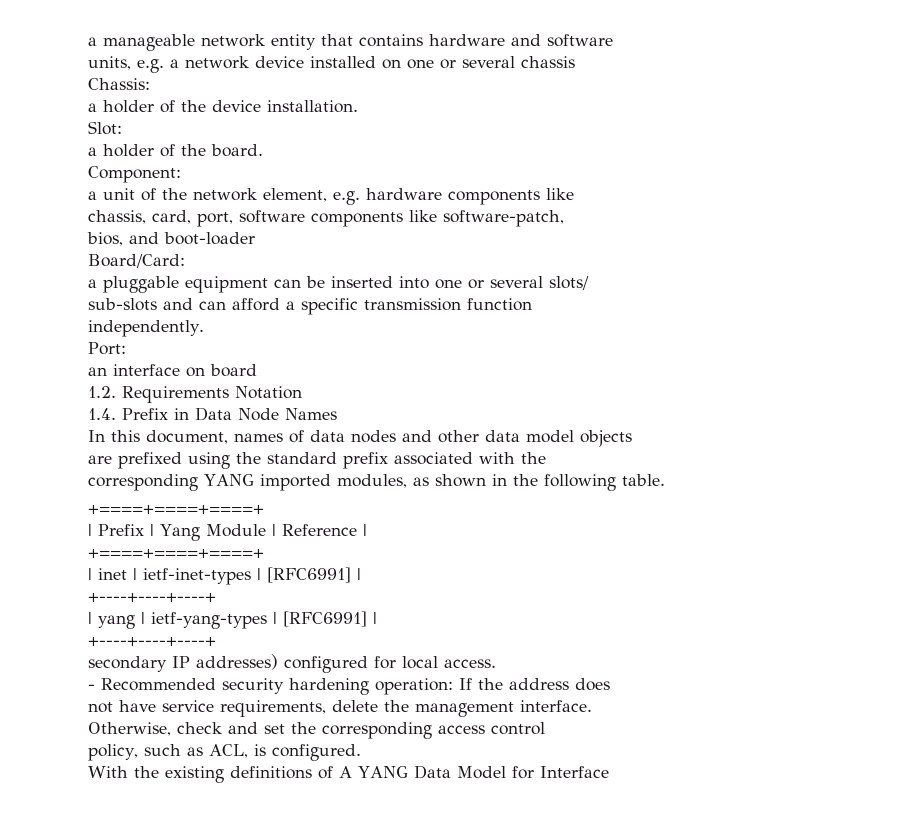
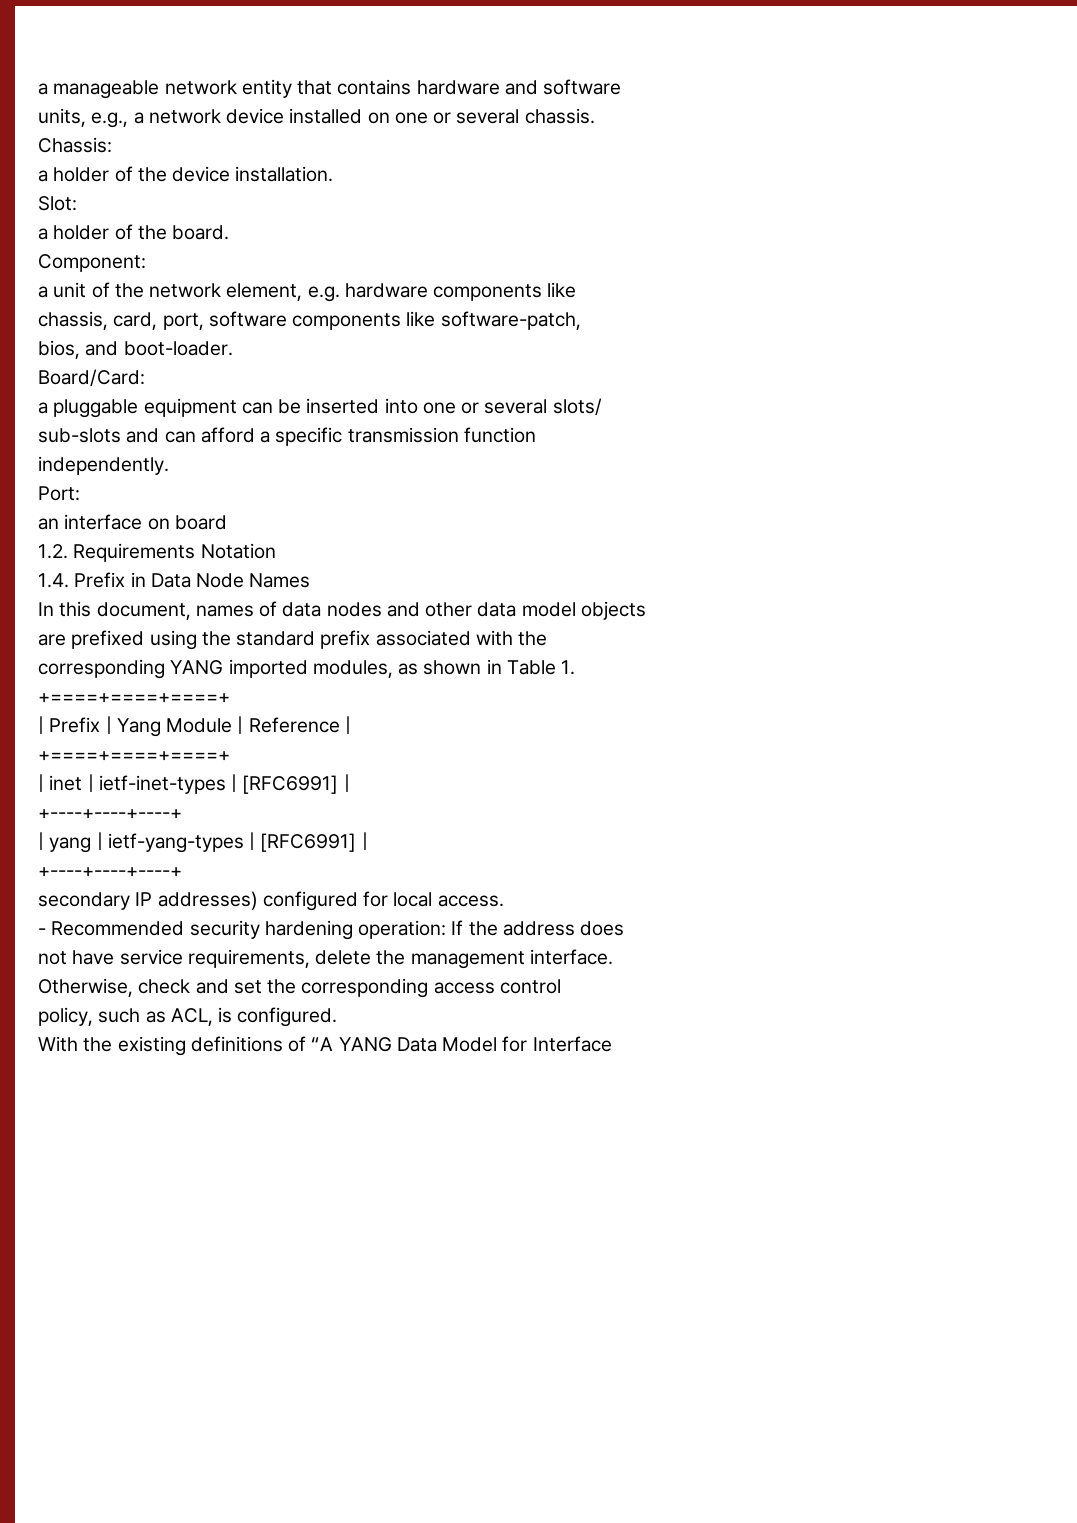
[137,59,164,73] e.g. -> [91,112,129,128] e.g.,
[521,56,575,68] chassis -> [524,108,595,124] chassis.
[164,232,255,245] boot-loader -> [123,341,233,356] boot-loader.
[512,474,665,491] the following table. -> [506,660,576,675] Table 1.
[339,766,352,778] A -> [311,1037,334,1051] “A

